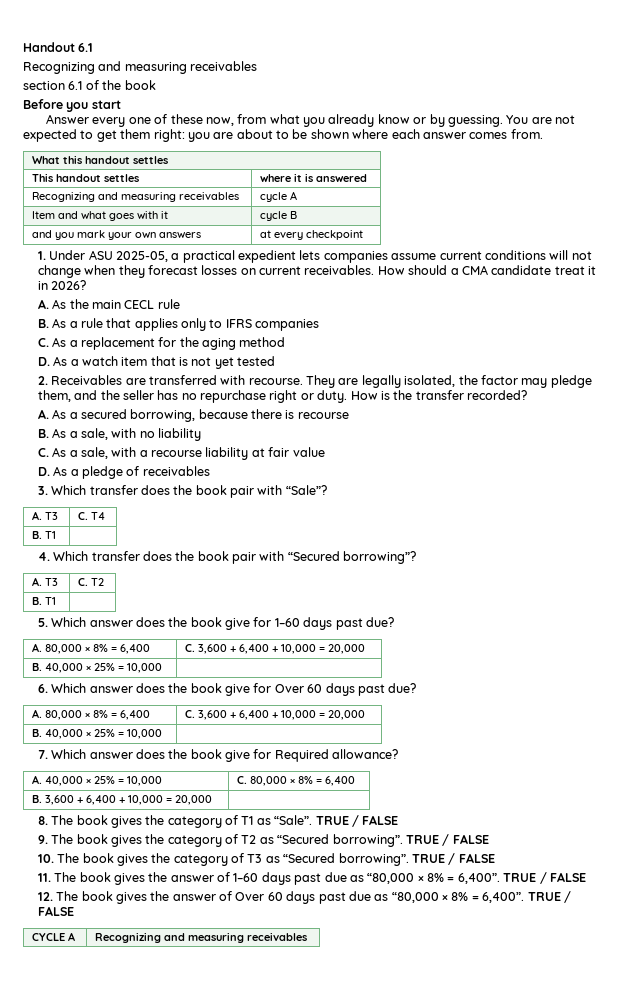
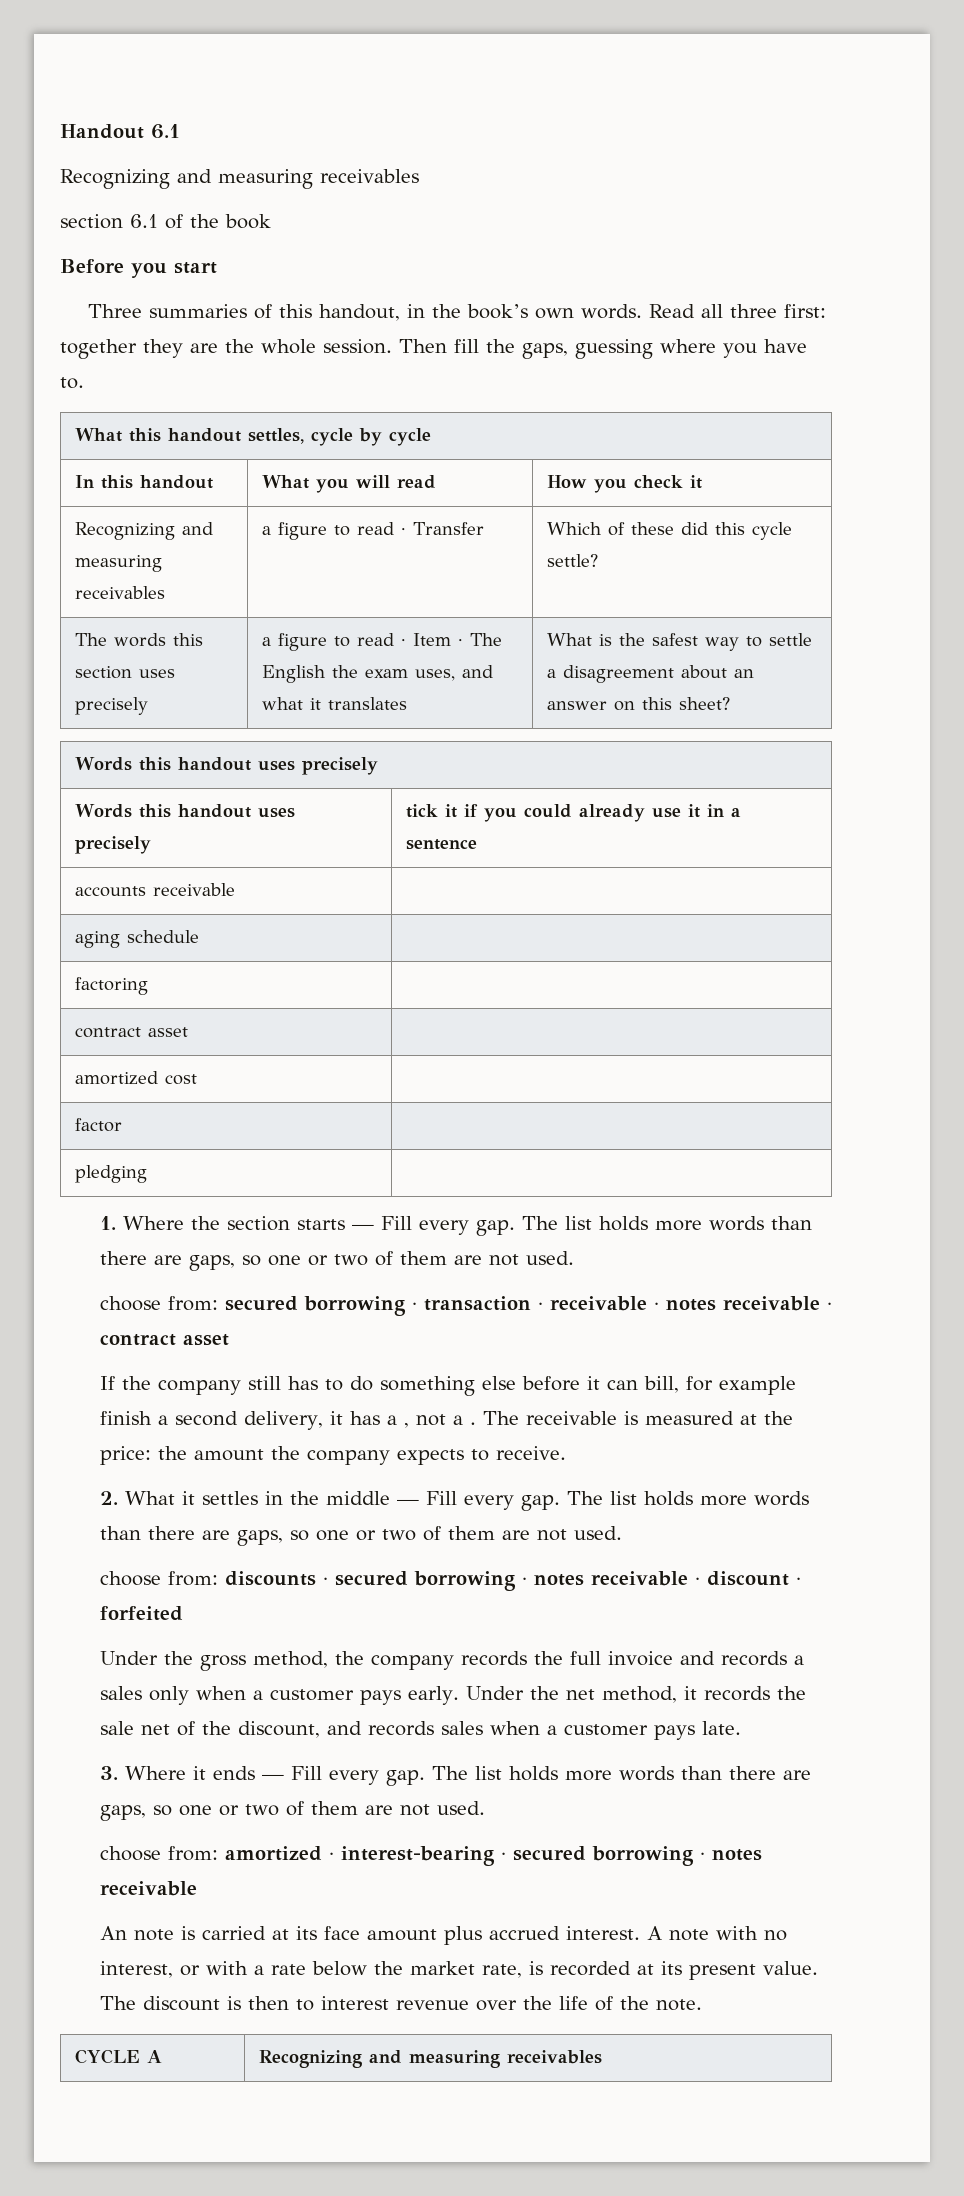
[46,114,576,127] [23,129,543,142] [32,155,169,164] [32,173,140,182] [260,173,368,182] Answer every one of these now, from what you already know or by guessing. You are not expected to get them right: you are about to be shown where each answer comes from. // What this handout settles // This handout settles | where it is answered -> [87,304,826,321] [60,339,807,359] [60,377,84,389] [74,428,431,446] [74,475,213,489] [261,475,436,493] [546,475,702,493] Three summaries of this handout, in the book’s own words. Read all three first: together they are the whole session. Then fill the gaps, guessing where you have to. // What this handout settles, cycle by cycle // In this handout | What you will read | How you check it
[260,191,298,202] [32,211,169,221] [260,211,298,221] [32,230,202,240] [260,230,364,240] [37,250,592,263] [37,265,597,278] [37,280,87,290] [37,299,180,309] [37,318,320,331] [37,337,286,350] [37,356,276,369] [37,375,592,388] [37,390,528,403] [37,409,349,422] [37,428,202,441] [37,447,325,460] [37,466,210,479] [37,485,327,498] [32,511,59,520] [78,512,106,520] [32,531,57,539] [37,551,417,564] [32,577,59,586] [78,578,105,586] [32,597,57,605] [37,617,394,630] [32,643,151,654] [185,644,366,654] [32,663,163,673] [37,683,417,696] [32,709,151,720] [185,710,366,720] [32,729,163,739] [37,749,399,762] [32,775,163,786] [237,776,356,786] [32,795,213,805] [37,815,399,828] [37,834,489,847] [37,853,495,866] [37,872,586,885] [37,891,571,904] [37,906,74,916] cycle A // Item and what goes with it | cycle B // and you mark your own answers | at every checkpoint // 1. Under ASU 2025-05, a practical expedient lets companies assume current conditions will not change when they forecast losses on current receivables. How should a CMA candidate treat it in 2026? // A. As the main CECL rule // B. As a rule that applies only to IFRS companies // C. As a replacement for the aging method // D. As a watch item that is not yet tested // 2. Receivables are transferred with recourse. They are legally isolated, the factor may pledge them, and the seller has no repurchase right or duty. How is the transfer recorded? // A. As a secured borrowing, because there is recourse // B. As a sale, with no liability // C. As a sale, with a recourse liability at fair value // D. As a pledge of receivables // 3. Which transfer does the book pair with “Sale”? // A. T3 | C. T4 // B. T1 | // 4. Which transfer does the book pair with “Secured borrowing”? // A. T3 | C. T2 // B. T1 | // 5. Which answer does the book give for 1–60 days past due? // A. 80,000 × 8% = 6,400 | C. 3,600 + 6,400 + 10,000 = 20,000 // B. 40,000 × 25% = 10,000 | // 6. Which answer does the book give for Over 60 days past due? // A. 80,000 × 8% = 6,400 | C. 3,600 + 6,400 + 10,000 = 20,000 // B. 40,000 × 25% = 10,000 | // 7. Which answer does the book give for Required allowance? // A. 40,000 × 25% = 10,000 | C. 80,000 × 8% = 6,400 // B. 3,600 + 6,400 + 10,000 = 20,000 | // 8. The book gives the category of T1 as “Sale”. TRUE / FALSE // 9. The book gives the category of T2 as “Secured borrowing”. TRUE / FALSE // 10. The book gives the category of T3 as “Secured borrowing”. TRUE / FALSE // 11. The book gives the answer of 1–60 days past due as “80,000 × 8% = 6,400”. TRUE / FALSE // 12. The book gives the answer of Over 60 days past due as “80,000 × 8% = 6,400”. TRUE / FALSE -> [261,522,484,540] [546,522,792,540] [546,554,598,567] [74,633,203,647] [74,666,175,679] [74,697,148,715] [261,633,502,651] [261,665,493,683] [261,697,407,710] [546,633,812,651] [546,665,754,683] [546,697,730,711] [74,757,378,775] [74,804,295,818] [74,836,151,854] [405,804,741,822] [405,839,477,850] [74,883,235,897] [74,930,199,948] [74,977,148,995] [74,1027,188,1038] [74,1071,197,1085] [74,1118,122,1132] [74,1165,147,1183] [99,1216,812,1236] [99,1251,574,1271] [99,1296,832,1316] [99,1334,229,1346] [99,1376,796,1396] [99,1411,793,1430] [99,1446,566,1465] [99,1491,809,1511] [99,1526,622,1546] [99,1571,801,1591] [99,1606,183,1621] [99,1651,804,1671] [99,1686,806,1705] [99,1721,741,1740] [99,1766,811,1786] [99,1801,485,1821] [99,1846,762,1866] [99,1881,197,1896] [99,1926,787,1945] [99,1961,818,1980] [99,1996,702,2011] a figure to read · Transfer | Which of these did this cycle settle? // The words this section uses precisely | a figure to read · Item · The English the exam uses, and what it translates | What is the safest way to settle a disagreement about an answer on this sheet? // Words this handout uses precisely // Words this handout uses precisely | tick it if you could already use it in a sentence // accounts receivable | // aging schedule | // factoring | // contract asset | // amortized cost | // factor | // pledging | // 1. Where the section starts — Fill every gap. The list holds more words than there are gaps, so one or two of them are not used. // choose from: secured borrowing · transaction · receivable · notes receivable · contract asset // If the company still has to do something else before it can bill, for example finish a second delivery, it has a , not a . The receivable is measured at the price: the amount the company expects to receive. // 2. What it settles in the middle — Fill every gap. The list holds more words than there are gaps, so one or two of them are not used. // choose from: discounts · secured borrowing · notes receivable · discount · forfeited // Under the gross method, the company records the full invoice and records a sales only when a customer pays early. Under the net method, it records the sale net of the discount, and records sales when a customer pays late. // 3. Where it ends — Fill every gap. The list holds more words than there are gaps, so one or two of them are not used. // choose from: amortized · interest-bearing · secured borrowing · notes receivable // An note is carried at its face amount plus accrued interest. A note with no interest, or with a rate below the market rate, is recorded at its present value. The discount is then to interest revenue over the life of the note.

